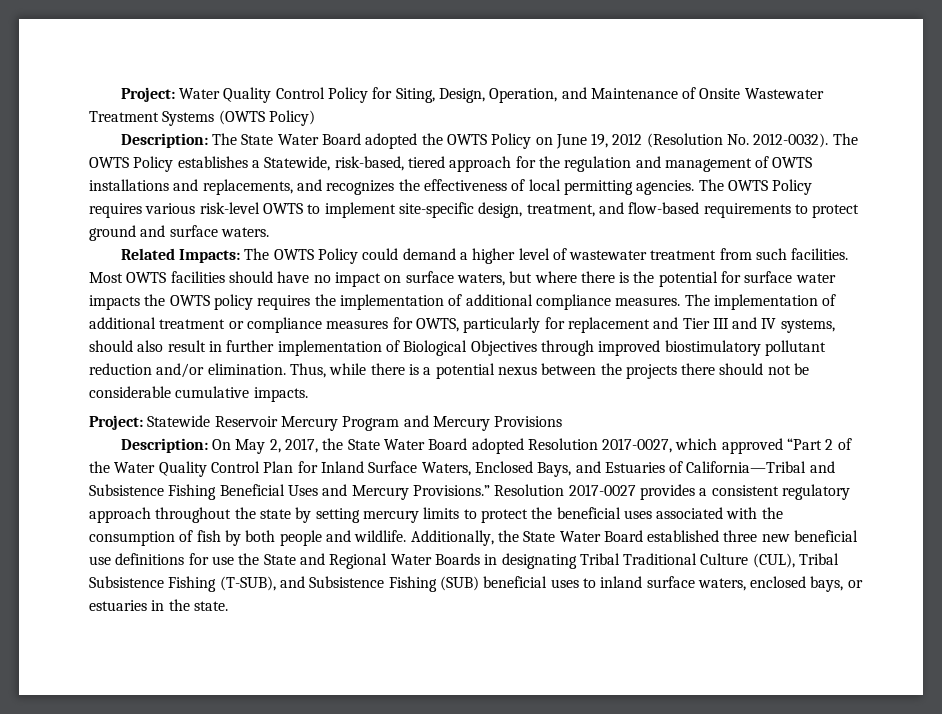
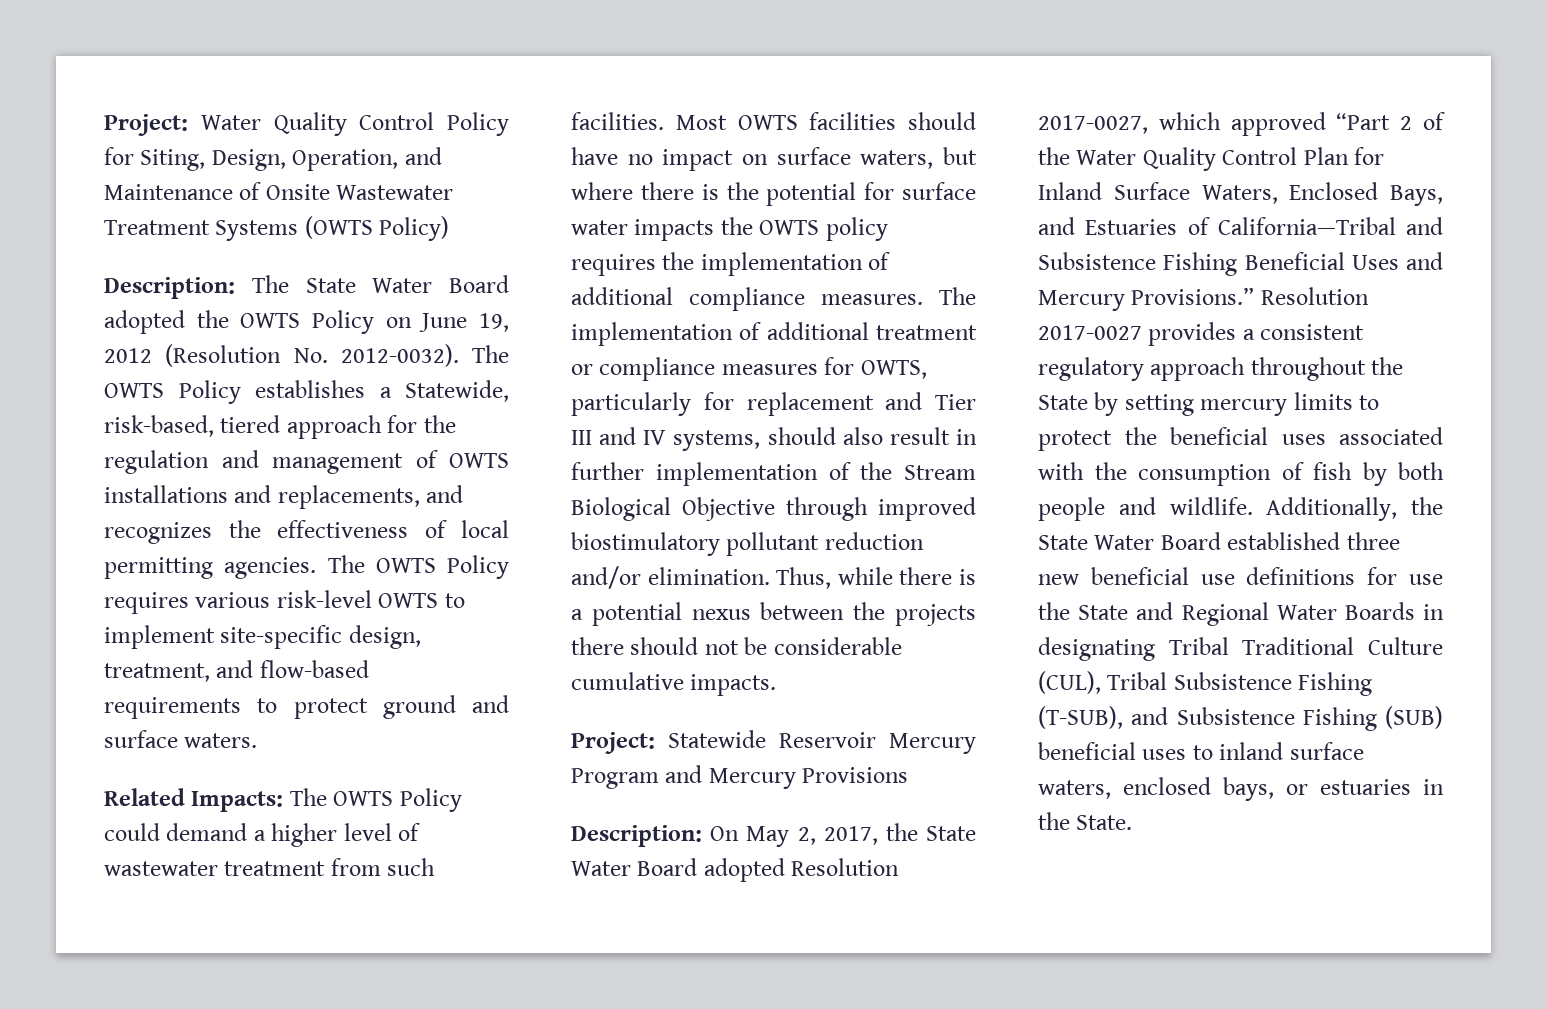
[403,340,537,356] Biological Objectives -> [860,462,976,480] [571,497,775,521] the Stream Biological Objective
[259,509,291,519] state -> [1038,395,1088,410] State
[193,601,228,611] state. -> [1076,815,1133,830] State.

